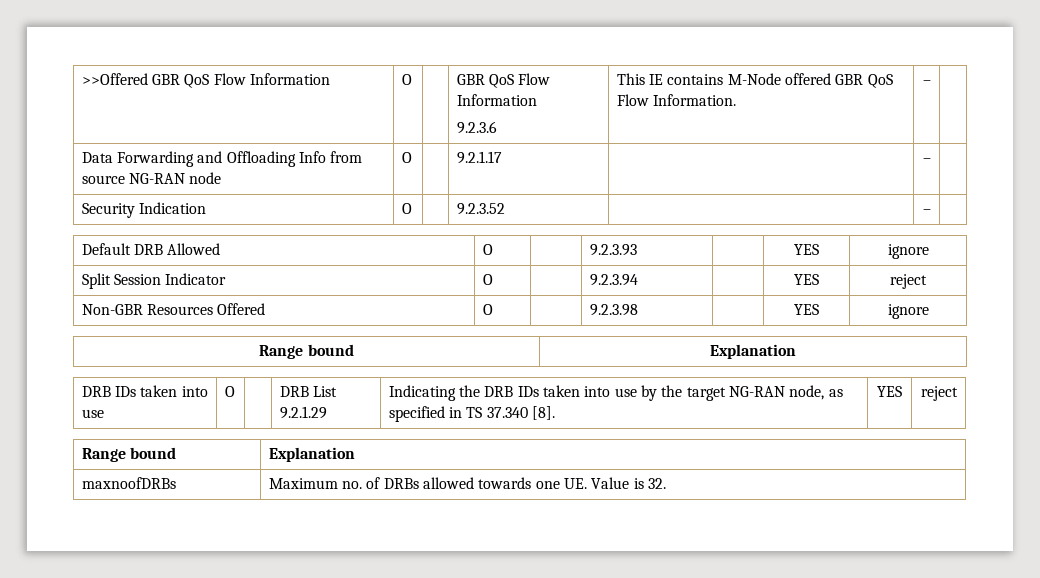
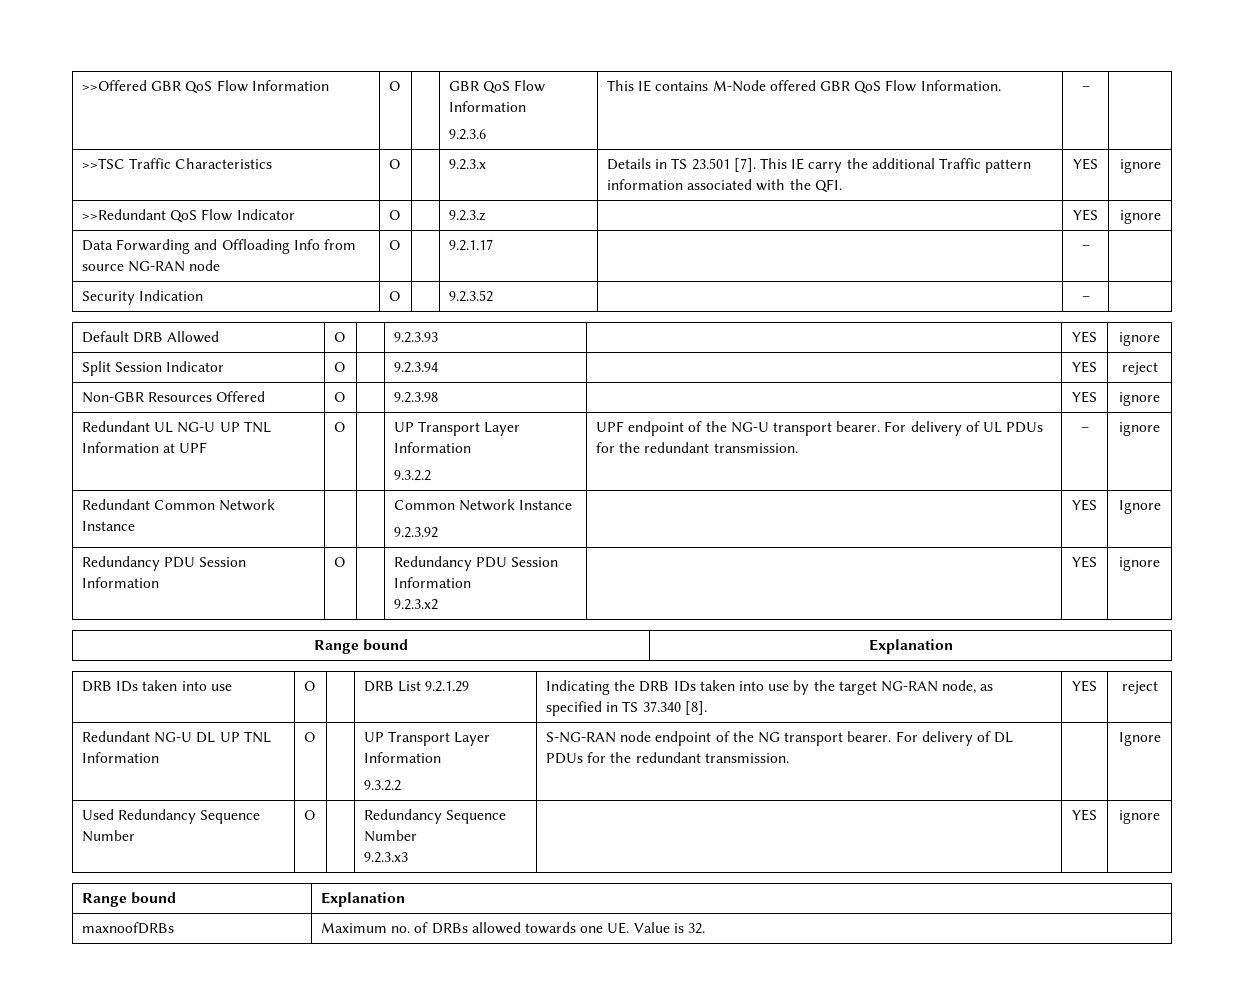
(931, 82) none -> [82,158,273,169] [389,159,401,169] [449,159,487,170] [607,158,1032,173] [607,179,842,193] [1073,158,1098,170] [1119,159,1161,173] [82,209,295,223] [389,210,401,220] [449,210,487,221] [1073,209,1098,221] [1119,210,1161,224] // >>TSC Traffic Characteristics | O | | 9.2.3.x | Details in TS 23.501 [7]. This IE carry the additional Traffic pattern information associated with the QFI. | YES | ignore // >>Redundant QoS Flow Indicator | O | | 9.2.3.z | | YES | ignore
(929, 311) none -> [82,421,271,433] [82,442,208,453] [334,422,346,432] [394,421,521,436] [394,442,472,453] [394,470,432,481] [596,421,1044,436] [596,442,798,453] [1080,427,1089,432] [1119,422,1160,436] [82,499,276,511] [82,521,136,531] [394,499,573,511] [394,527,439,538] [1072,499,1097,511] [1118,500,1161,514] [82,556,247,571] [82,577,160,588] [334,557,346,567] [394,556,559,571] [394,577,472,588] [394,599,439,610] [1072,556,1097,568] [1119,557,1160,571] // Redundant UL NG-U UP TNL Information at UPF | O | | UP Transport Layer Information // 9.3.2.2 | UPF endpoint of the NG-U transport bearer. For delivery of UL PDUs for the redundant transmission. | – | ignore // Redundant Common Network Instance | | | Common Network Instance // 9.2.3.92 | | YES | Ignore // Redundancy PDU Session Information | O | | Redundancy PDU Session Information // 9.2.3.x2 | | YES | ignore
(958, 393) none -> [82,731,271,743] [82,752,160,763] [304,732,316,742] [364,731,491,746] [364,752,442,763] [364,780,402,791] [546,731,1014,746] [546,752,789,764] [1118,732,1161,746] [82,809,261,824] [82,830,136,842] [304,810,316,820] [364,809,507,824] [364,830,418,842] [364,852,409,863] [1072,809,1097,821] [1119,810,1160,824] // Redundant NG-U DL UP TNL Information | O | | UP Transport Layer Information // 9.3.2.2 | S-NG-RAN node endpoint of the NG transport bearer. For delivery of DL PDUs for the redundant transmission. | | Ignore // Used Redundancy Sequence Number | O | | Redundancy Sequence Number // 9.2.3.x3 | | YES | ignore

